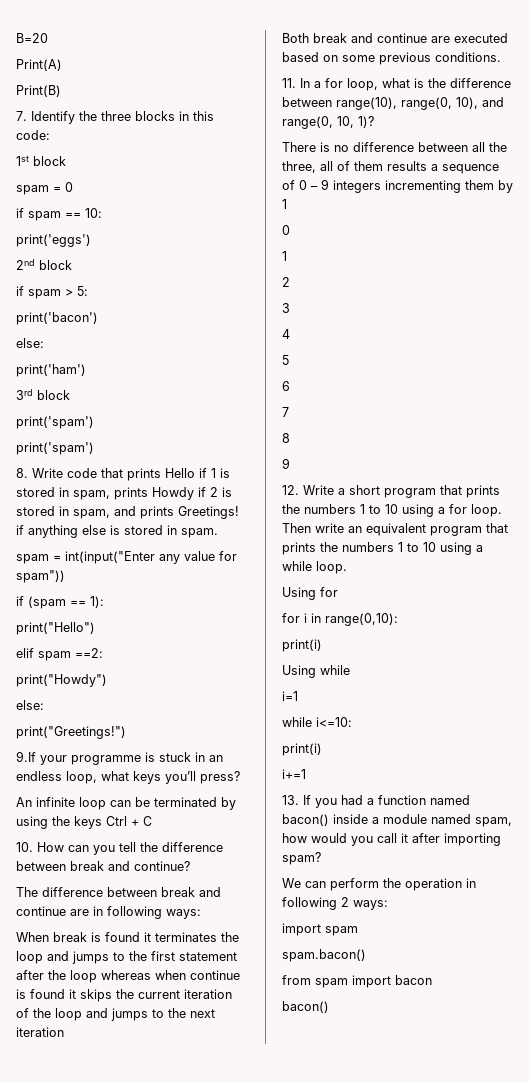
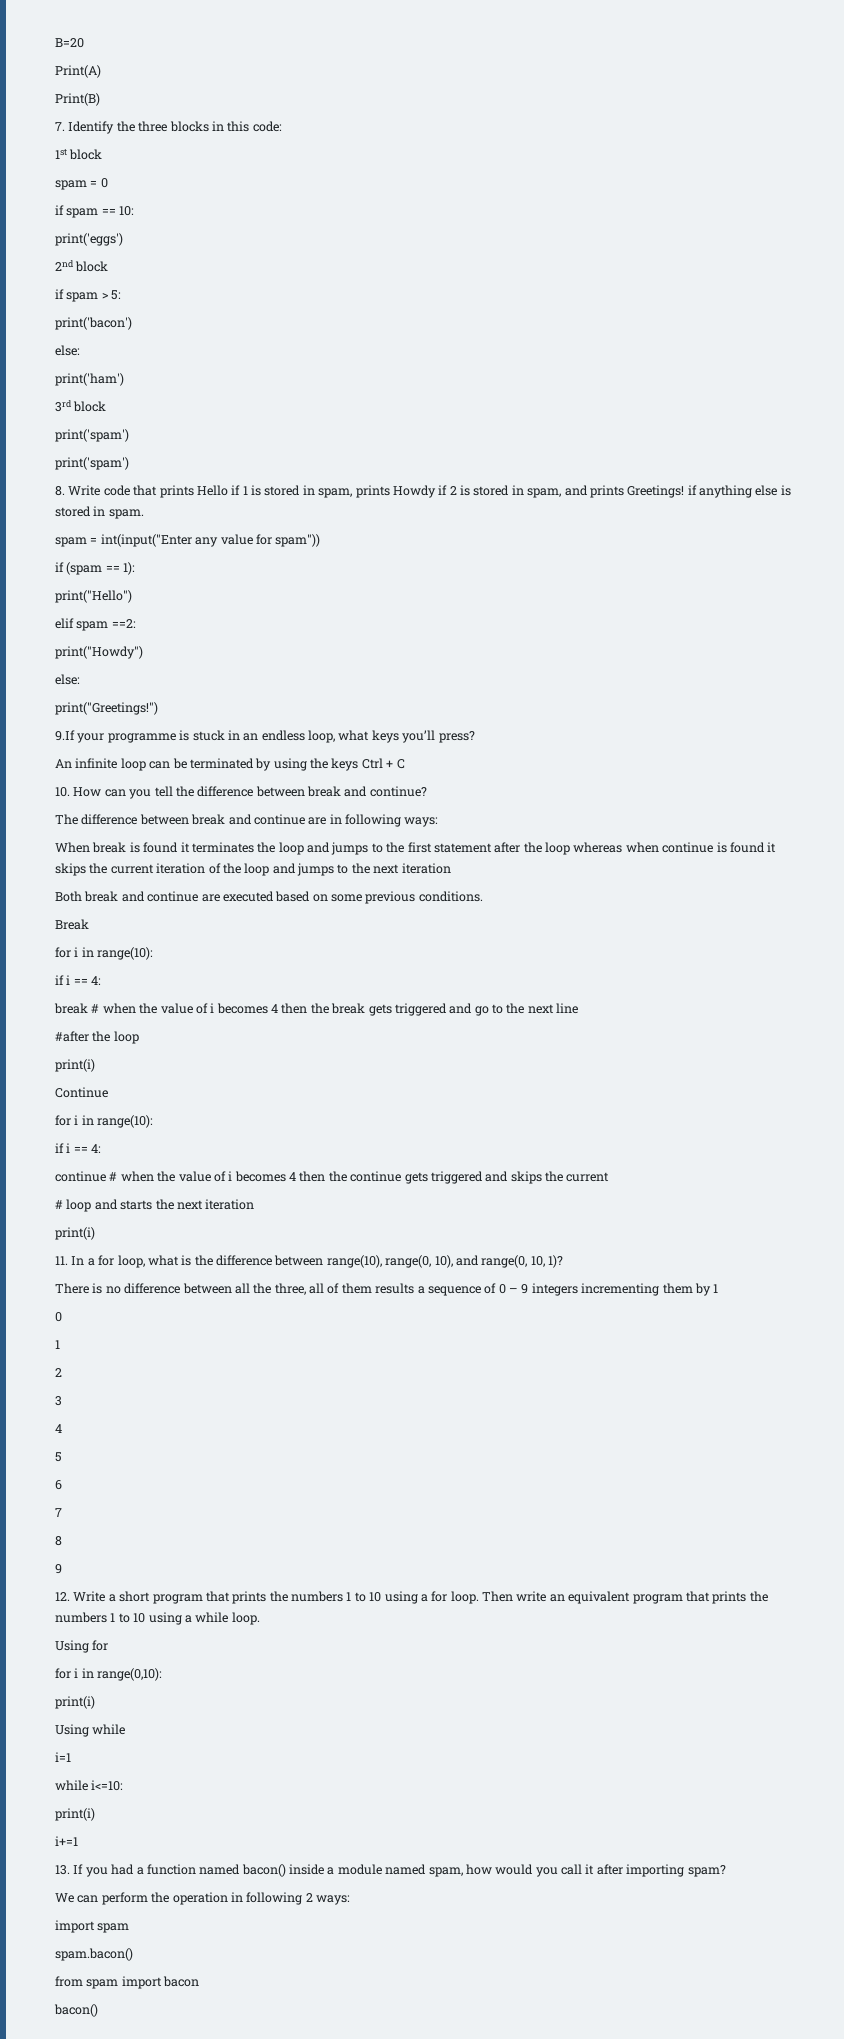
(501, 57) none -> [55,919,89,930] [55,947,154,960] [55,975,102,985] [54,1003,579,1016] [55,1031,139,1044] [55,1059,95,1072] [55,1087,108,1098] [55,1115,154,1128] [55,1143,102,1153] [55,1171,610,1184] [55,1199,255,1212] [55,1227,95,1240] // Break // for i in range(10): // if i == 4: // break # when the value of i becomes 4 then the break gets triggered and go to the next line // #after the loop // print(i) // Continue // for i in range(10): // if i == 4: // continue # when the value of i becomes 4 then the continue gets triggered and skips the current // # loop and starts the next iteration // print(i)

